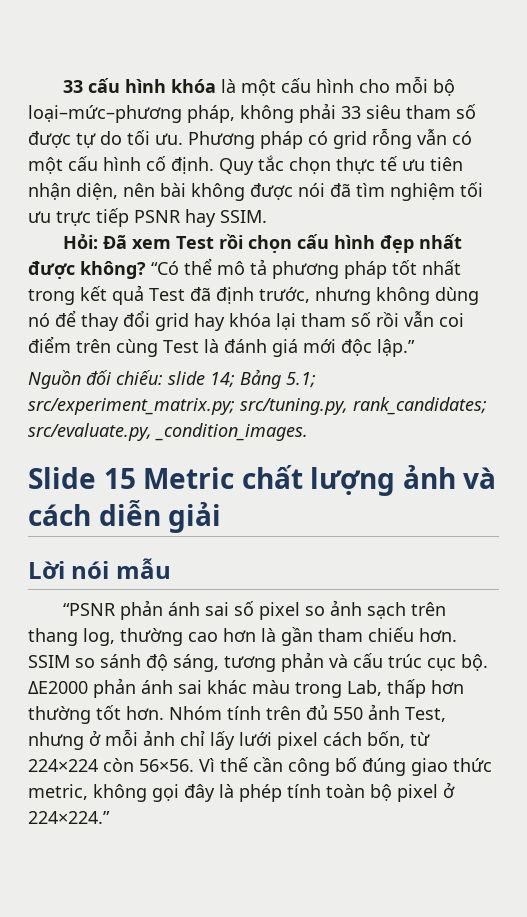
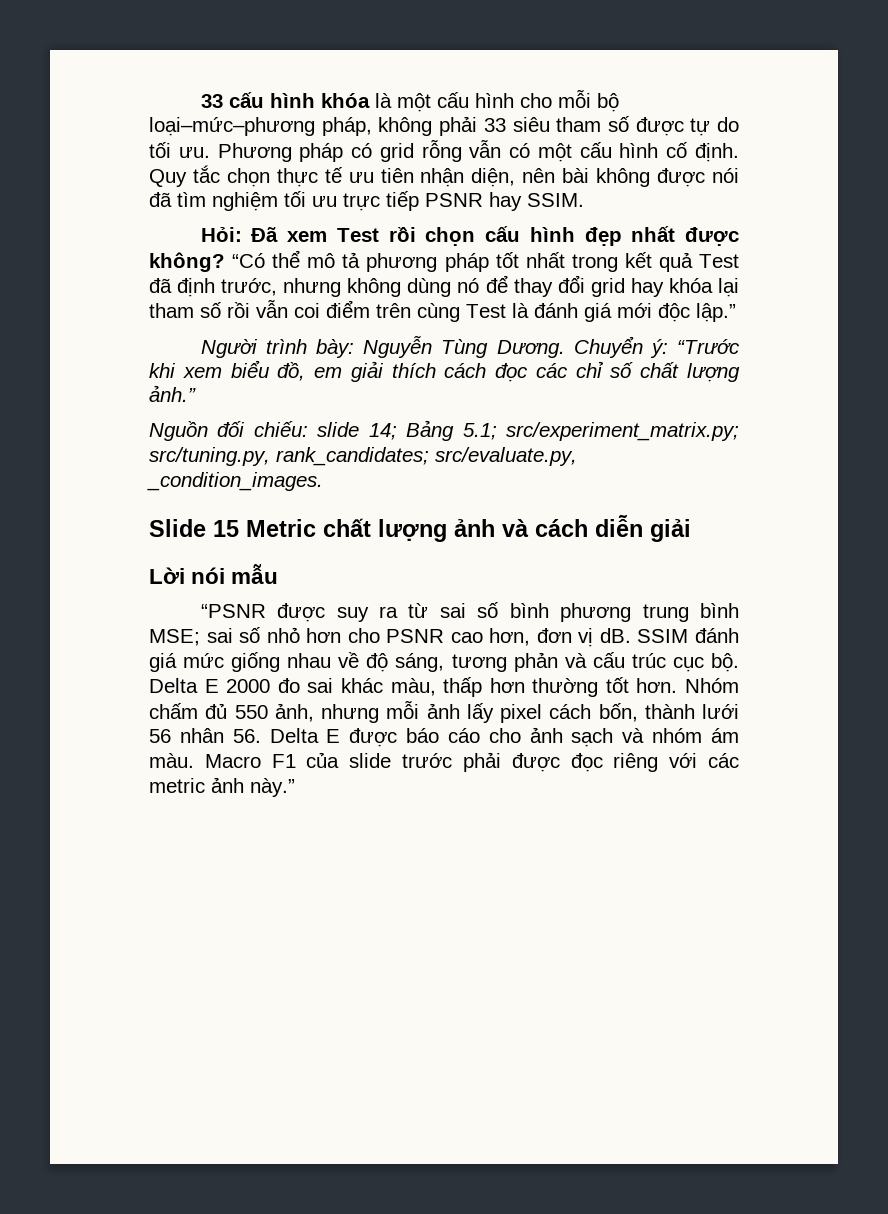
(415, 348) none -> [200,335,740,358] [149,360,740,382] [149,385,196,402] // Người trình bày: Nguyễn Tùng Dương. Chuyển ý: “Trước khi xem biểu đồ, em giải thích cách đọc các chỉ số chất lượng ảnh.”
[119,600,446,620] [28,627,457,646] [28,654,141,668] phản ánh sai số pixel so ảnh sạch trên thang log, thường cao hơn là gần tham chiếu hơn. SSIM so sánh -> [277,602,740,622] [149,627,740,647] [149,652,360,672] được suy ra từ sai số bình phương trung bình MSE; sai số nhỏ hơn cho PSNR cao hơn, đơn vị dB. SSIM đánh giá mức giống nhau về
[28,678,382,698] ΔE2000 phản ánh sai khác màu trong Lab, -> [149,678,436,696] Delta E 2000 đo sai khác màu,
[227,704,446,722] [28,729,430,750] [28,757,492,776] [28,782,455,802] [28,811,110,824] tính trên đủ 550 ảnh Test, nhưng ở mỗi ảnh chỉ lấy lưới pixel cách bốn, từ 224×224 còn 56×56. Vì thế cần công bố đúng giao thức metric, không gọi đây là phép tính toàn bộ pixel ở 224×224.” -> [149,701,739,723] [149,727,739,747] [149,752,739,772] [149,777,295,797] chấm đủ 550 ảnh, nhưng mỗi ảnh lấy pixel cách bốn, thành lưới 56 nhân 56. Delta E được báo cáo cho ảnh sạch và nhóm ám màu. Macro F1 của slide trước phải được đọc riêng với các metric ảnh này.”

